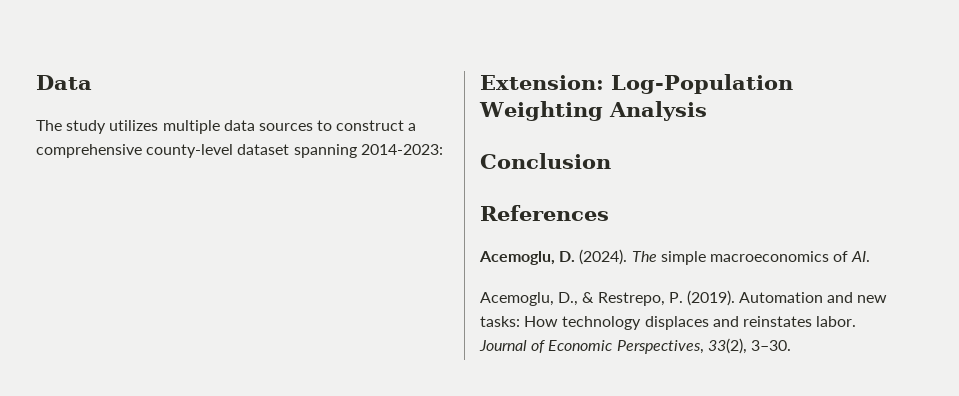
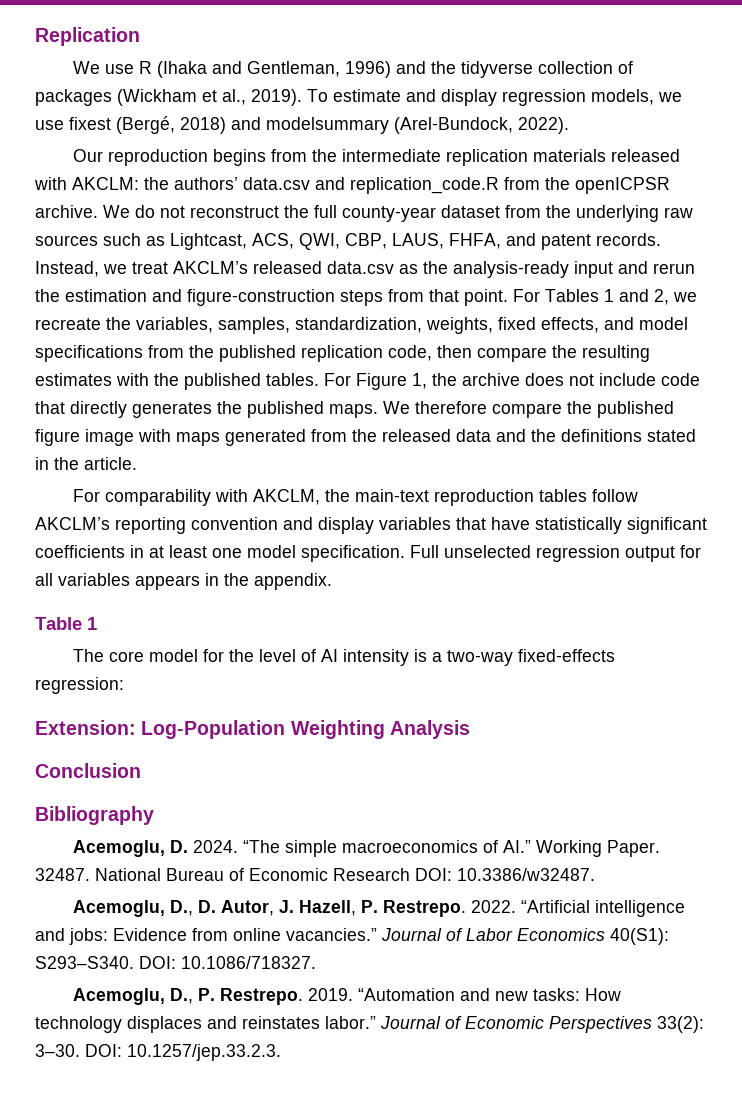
[36,75,92,90] [36,120,417,134] [36,144,443,158] Data // The study utilizes multiple data sources to construct a comprehensive county-level dataset spanning 2014-2023: -> [35,27,140,46] [73,61,634,78] [35,89,682,106] [35,116,569,134] [73,149,681,166] [34,177,670,194] [35,205,693,222] [35,233,661,250] [35,261,695,278] [35,289,697,306] [35,317,688,334] [35,345,650,362] [35,373,700,390] [35,401,674,418] [35,429,696,446] [35,457,137,470] [73,489,639,506] [35,517,707,534] [35,545,701,562] [35,573,332,590] [35,617,97,630] [73,649,616,666] [35,677,124,694] Replication // We use R (Ihaka and Gentleman, 1996) and the tidyverse collection of packages (Wickham et al., 2019). To estimate and display regression models, we use fixest (Bergé, 2018) and modelsummary (Arel-Bundock, 2022). // Our reproduction begins from the intermediate replication materials released with AKCLM: the authors’ data.csv and replication_code.R from the openICPSR archive. We do not reconstruct the full county-year dataset from the underlying raw sources such as Lightcast, ACS, QWI, CBP, LAUS, FHFA, and patent records. Instead, we treat AKCLM’s released data.csv as the analysis-ready input and rerun the estimation and figure-construction steps from that point. For Tables 1 and 2, we recreate the variables, samples, standardization, weights, fixed effects, and model specifications from the published replication code, then compare the resulting estimates with the published tables. For Figure 1, the archive does not include code that directly generates the published maps. We therefore compare the published figure image with maps generated from the released data and the definitions stated in the article. // For comparability with AKCLM, the main-text reproduction tables follow AKCLM’s reporting convention and display variables that have statistically significant coefficients in at least one model specification. Full unselected regression output for all variables appears in the appendix. // Table 1 // The core model for the level of AI intensity is a two-way fixed-effects regression:
[480,205,609,221] References -> [35,806,154,825] Bibliography
[579,249,657,265] (2024). The -> [193,840,281,853] 2024. “The
[851,251,871,262] [480,290,824,306] AI. // Acemoglu, D., & Restrepo, P. (2019). Automation -> [503,840,661,857] [35,868,595,881] [73,900,686,917] [35,928,669,945] [35,956,316,969] [73,988,456,1005] AI.” Working Paper. 32487. National Bureau of Economic Research DOI: 10.3386/w32487. // Acemoglu, D., D. Autor, J. Hazell, P. Restrepo. 2022. “Artificial intelligence and jobs: Evidence from online vacancies.” Journal of Labor Economics 40(S1): S293–S340. DOI: 10.1086/718327. // Acemoglu, D., P. Restrepo. 2019. “Automation
[816,316,857,327] labor. -> [325,1016,376,1029] labor.”
[616,338,791,354] Perspectives, 33(2), 3–30. -> [549,1016,704,1033] [35,1044,281,1061] Perspectives 33(2): 3–30. DOI: 10.1257/jep.33.2.3.

